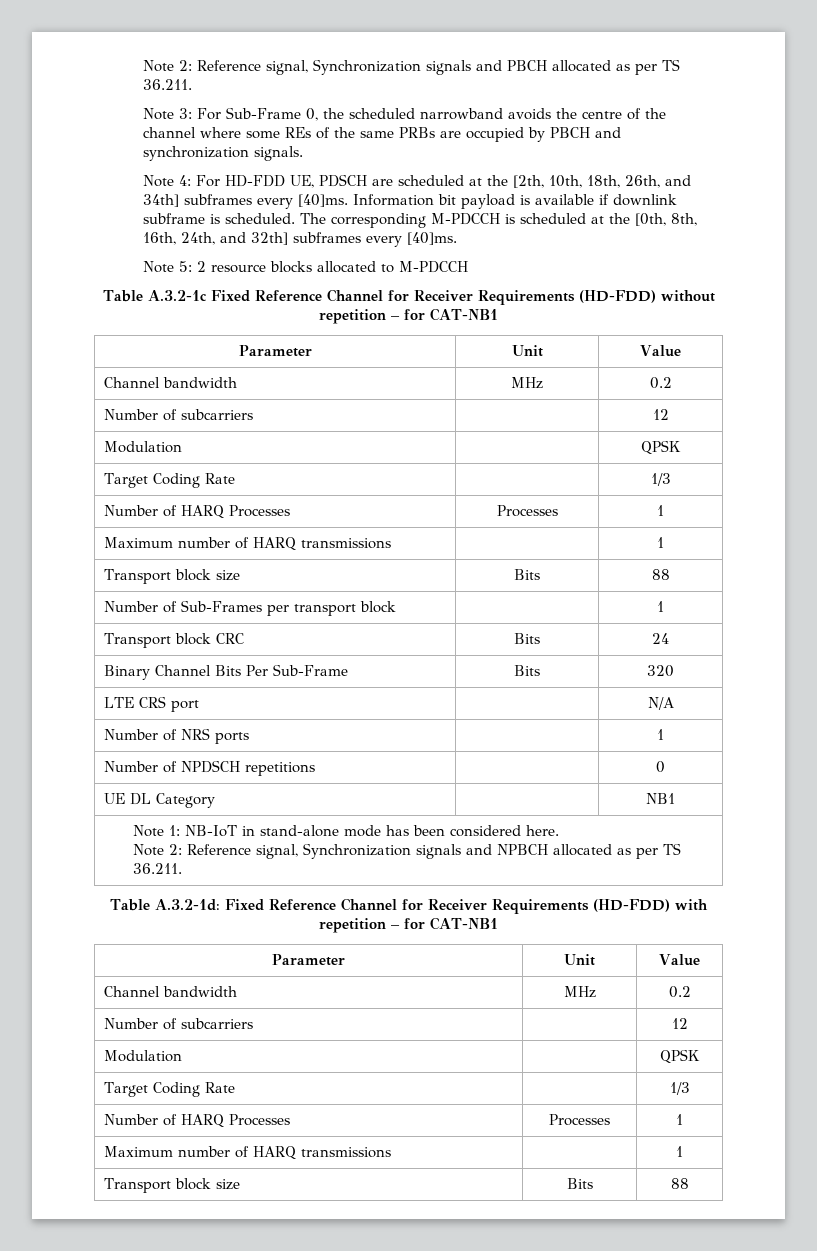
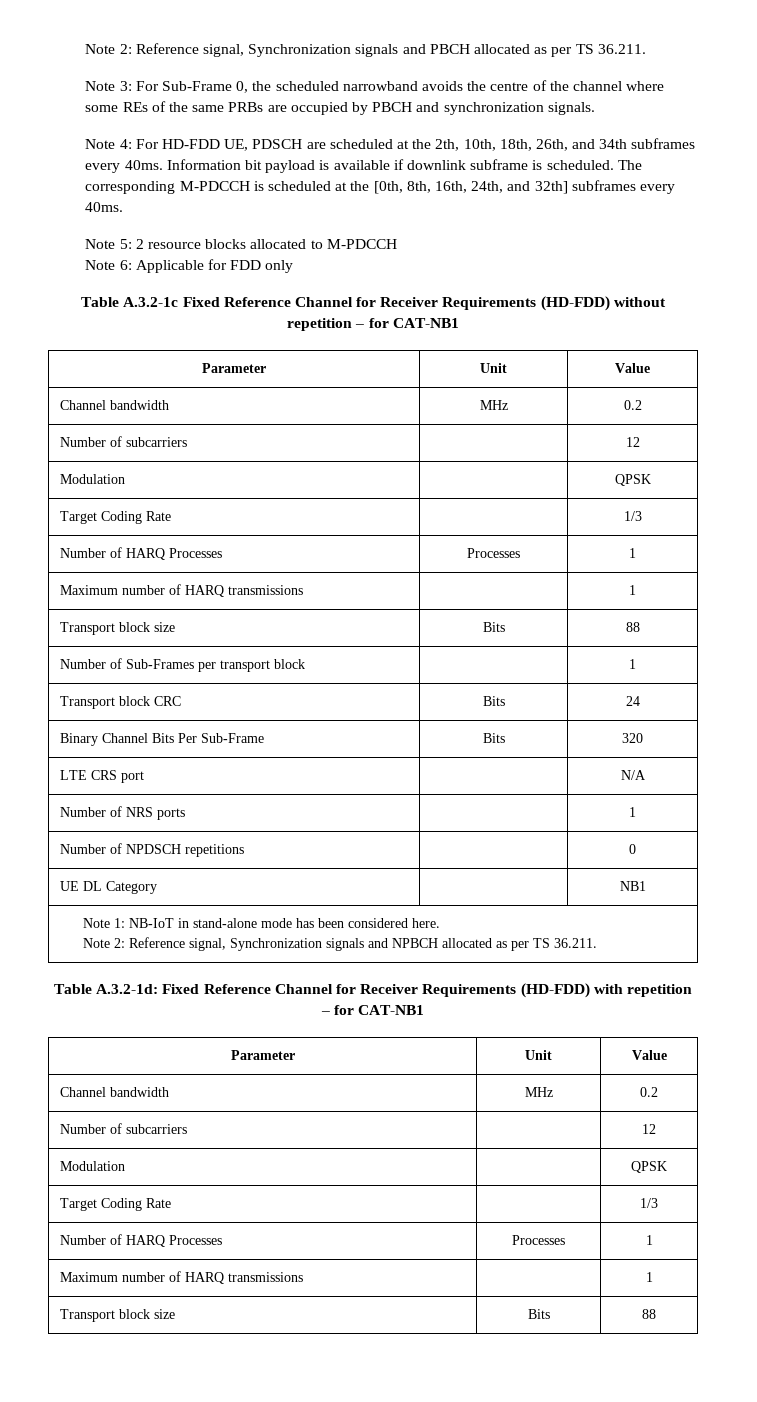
[513,175,545,188] [2th, -> [435,139,460,151] 2th,
[143,194,349,209] 34th] subframes every [40]ms. -> [599,138,696,149] [85,160,163,173] 34th subframes every 40ms.
[407,232,458,245] [40]ms. -> [85,202,124,212] 40ms.
(469, 267) none -> [85,259,294,273] // Note 6: Applicable for FDD only

